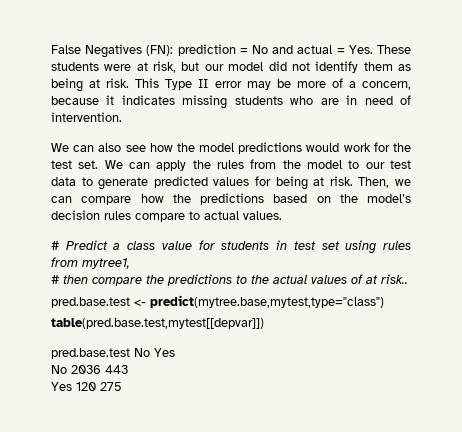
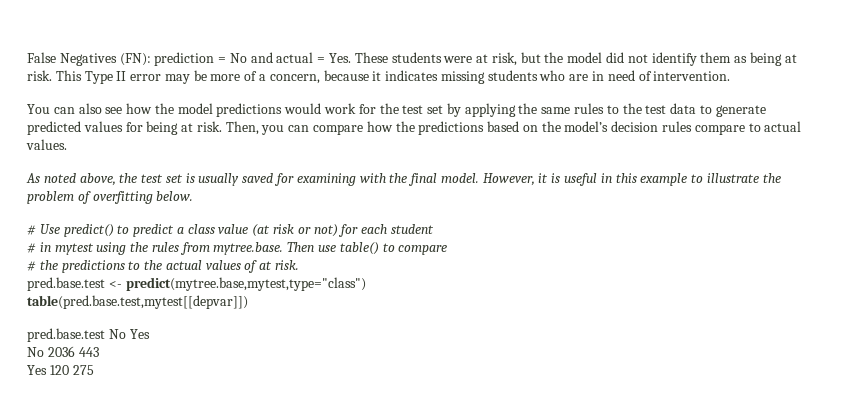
[204,64,224,71] our -> [544,52,564,63] the
[51,143,69,152] We -> [27,104,50,114] You
[78,159,385,171] set. We can apply the rules from the model to our -> [427,103,642,117] set by applying the same rules to the
[395,179,412,186] we -> [261,125,285,135] you
[51,240,411,254] [51,257,130,269] [51,275,142,286] # Predict a class value for students in test set using rules from mytree1, // # then compare -> [26,173,781,186] [27,191,194,204] [27,224,434,237] [27,242,448,255] [27,261,36,271] As noted above, the test set is usually saved for examining with the final model. However, it is useful in this example to illustrate the problem of overfitting below. // # Use predict() to predict a class value (at risk or not) for each student // # in mytest using the rules from mytree.base. Then use table() to compare // #
[381,274,408,284] risk.. -> [275,260,300,270] risk.

